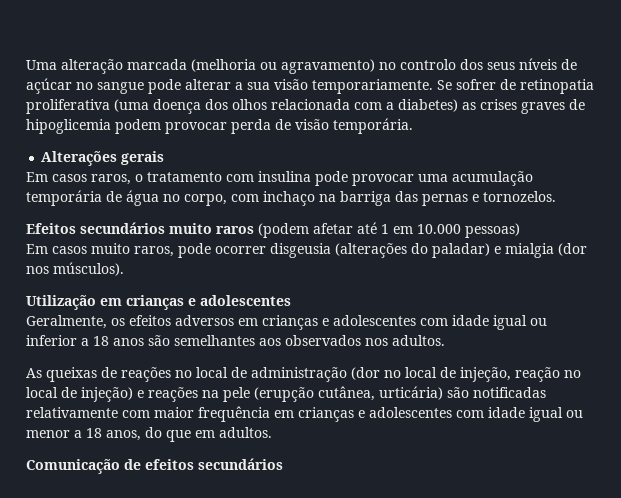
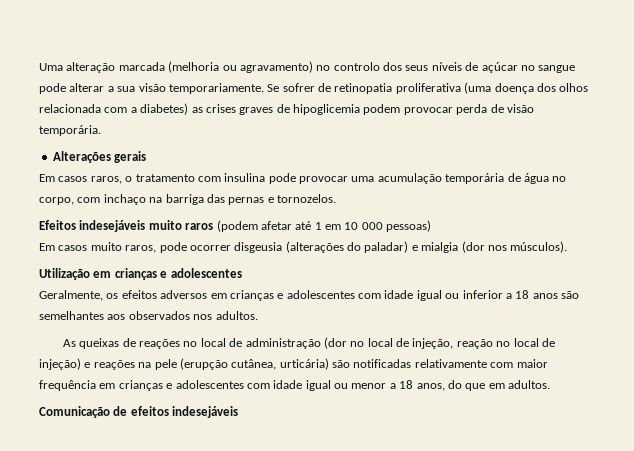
[80,222,165,234] secundários -> [79,220,146,232] indesejáveis
[417,224,461,234] 10.000 -> [344,222,383,230] 10 000
[198,458,283,470] secundários -> [172,406,239,418] indesejáveis

